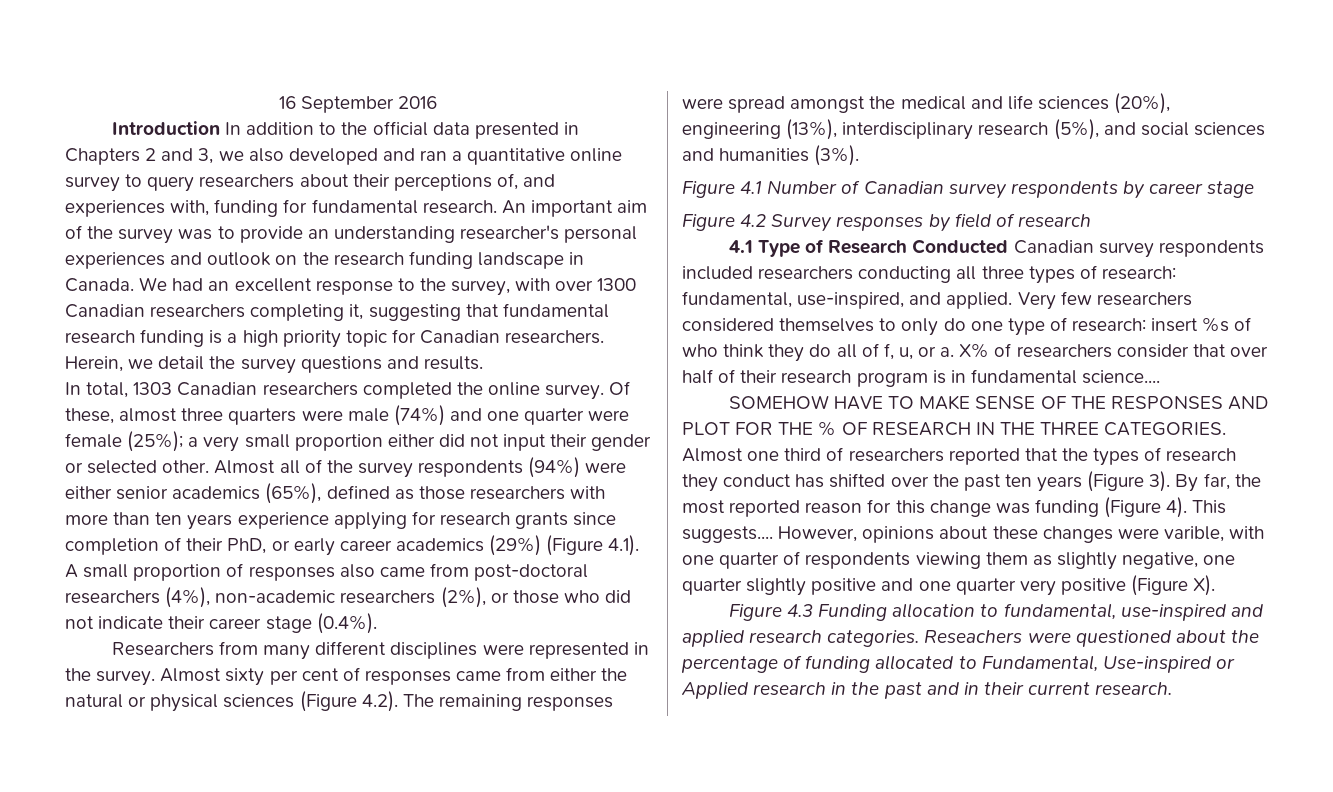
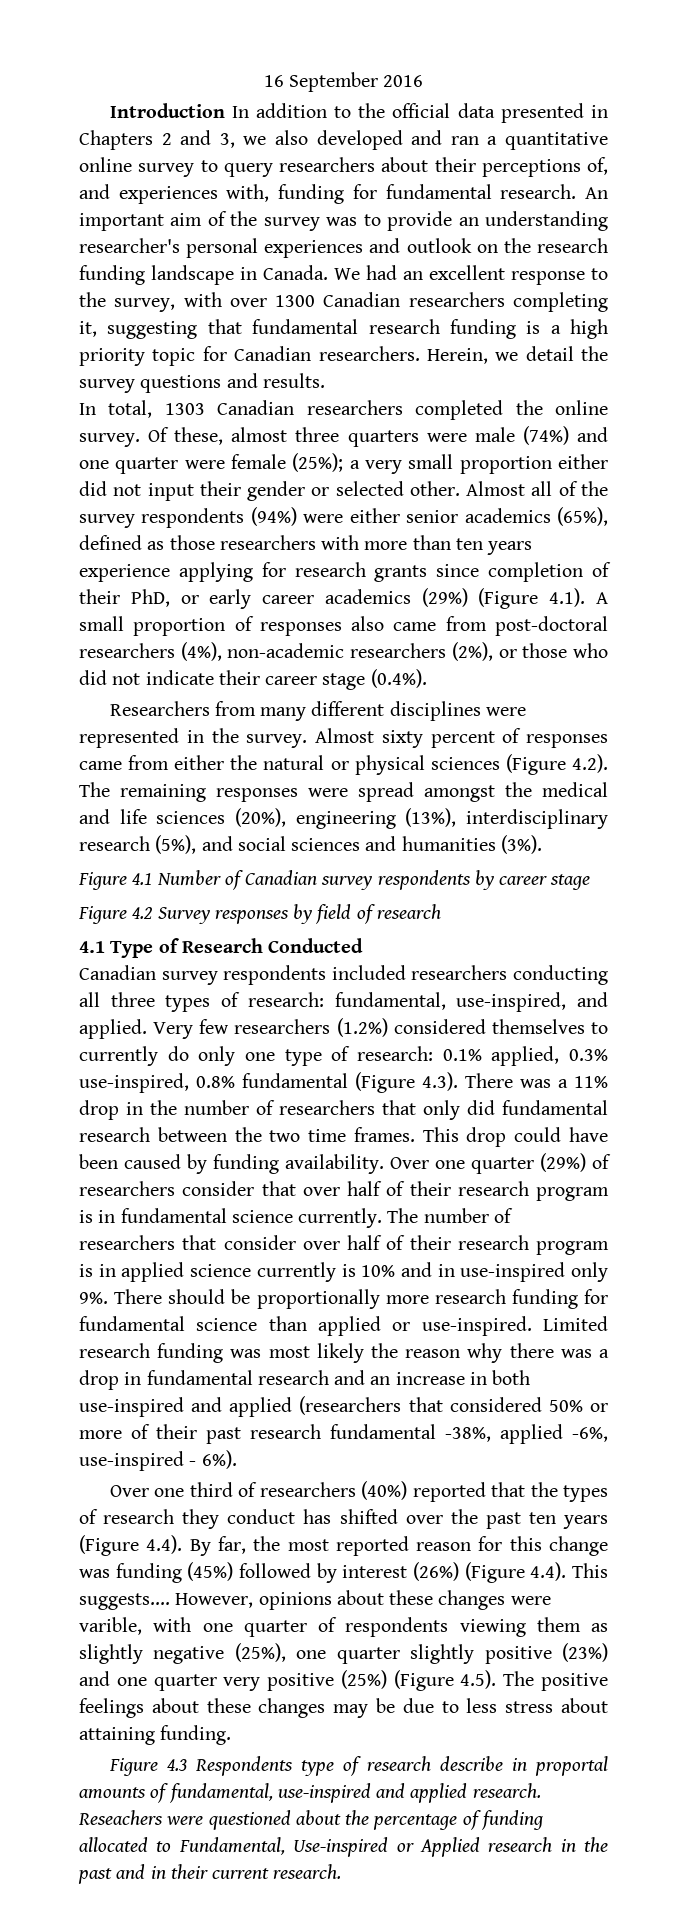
[269,668,339,685] per cent -> [430,731,495,748] percent
(1009, 246) none -> (364, 945) //
(1192, 299) none -> [336,1018,388,1037] (1.2%)
[901,318,966,336] only do -> [79,1046,236,1066] currently do only
[1151,317,1252,332] [682,343,990,362] insert %s of who think they do all of f, u, or a. X% -> [442,1046,608,1066] [79,1072,608,1093] [79,1100,608,1120] [79,1127,608,1147] [79,1153,586,1174] 0.1% applied, 0.3% use-inspired, 0.8% fundamental (Figure 4.3). There was a 11% drop in the number of researchers that only did fundamental research between the two time frames. This drop could have been caused by funding availability. Over one quarter (29%)
[1082,370,1161,384] [728,395,1268,410] [682,421,1227,436] [682,448,743,462] science.... // SOMEHOW HAVE TO MAKE SENSE OF THE RESPONSES AND PLOT FOR THE % OF RESEARCH IN THE THREE CATEGORIES. Almost -> [231,1208,513,1228] [79,1235,609,1255] [79,1262,608,1282] [79,1289,608,1309] [79,1316,608,1336] [79,1343,609,1363] [79,1370,531,1390] [79,1396,609,1417] [79,1424,608,1444] [79,1450,237,1471] [109,1485,149,1497] science currently. The number of researchers that consider over half of their research program is in applied science currently is 10% and in use-inspired only 9%. There should be proportionally more research funding for fundamental science than applied or use-inspired. Limited research funding was most likely the reason why there was a drop in fundamental research and an increase in both use-inspired and applied (researchers that considered 50% or more of their past research fundamental -38%, applied -6%, use-inspired - 6%). // Over
(944, 455) none -> [361,1481,408,1500] (40%)
[1149,471,1171,492] 3). -> [146,1535,183,1554] 4.4).
[1104,497,1188,518] (Figure 4). -> [187,1562,567,1583] (45%) followed by interest (26%) (Figure 4.4).
[1122,552,1199,569] negative, -> [153,1643,286,1664] negative (25%),
(877, 586) none -> [562,1643,608,1662] (23%)
[1131,575,1216,596] [728,603,999,621] (Figure X). // Figure 4.3 Funding allocation to -> [340,1670,608,1691] [79,1698,609,1718] [79,1725,232,1745] [108,1756,608,1776] [79,1783,170,1803] (25%) (Figure 4.5). The positive feelings about these changes may be due to less stress about attaining funding. // Figure 4.3 Respondents type of research describe in proportal amounts of
[749,630,920,647] research categories. -> [472,1783,541,1798] research.

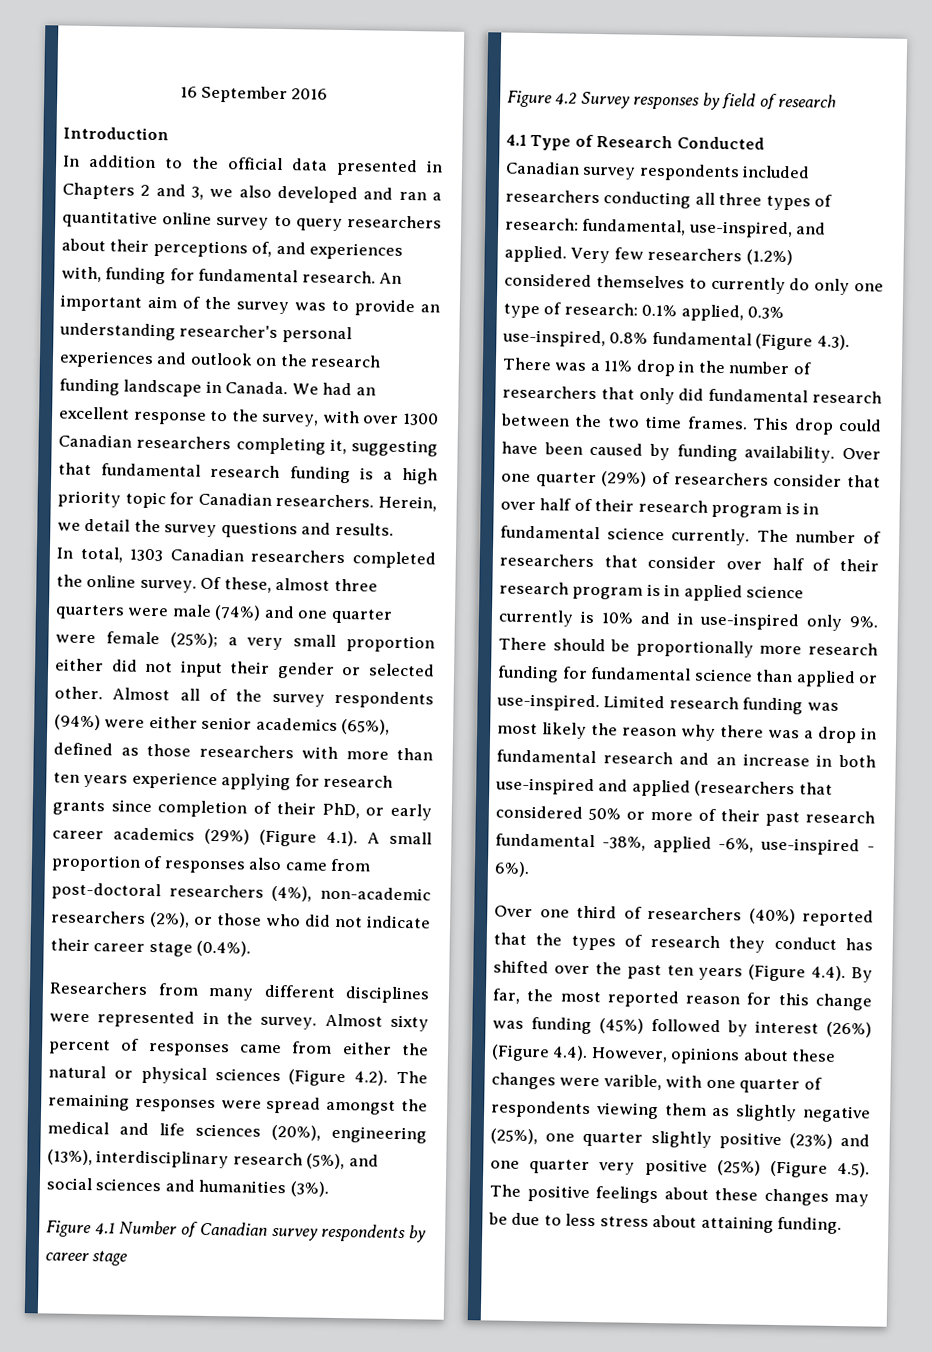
(225, 110) none -> (169, 133) //
[572,1563,608,1578] [79,1593,170,1610] This suggests.... -> (589, 1053) none
[108,1756,608,1776] [79,1783,541,1803] [78,1810,543,1830] [79,1837,608,1857] [78,1864,342,1884] // Figure 4.3 Respondents type of research describe in proportal amounts of fundamental, use-inspired and applied research. Reseachers were questioned about the percentage of funding allocated to Fundamental, Use-inspired or Applied research in the past and in their current research. -> (843, 1226) none

